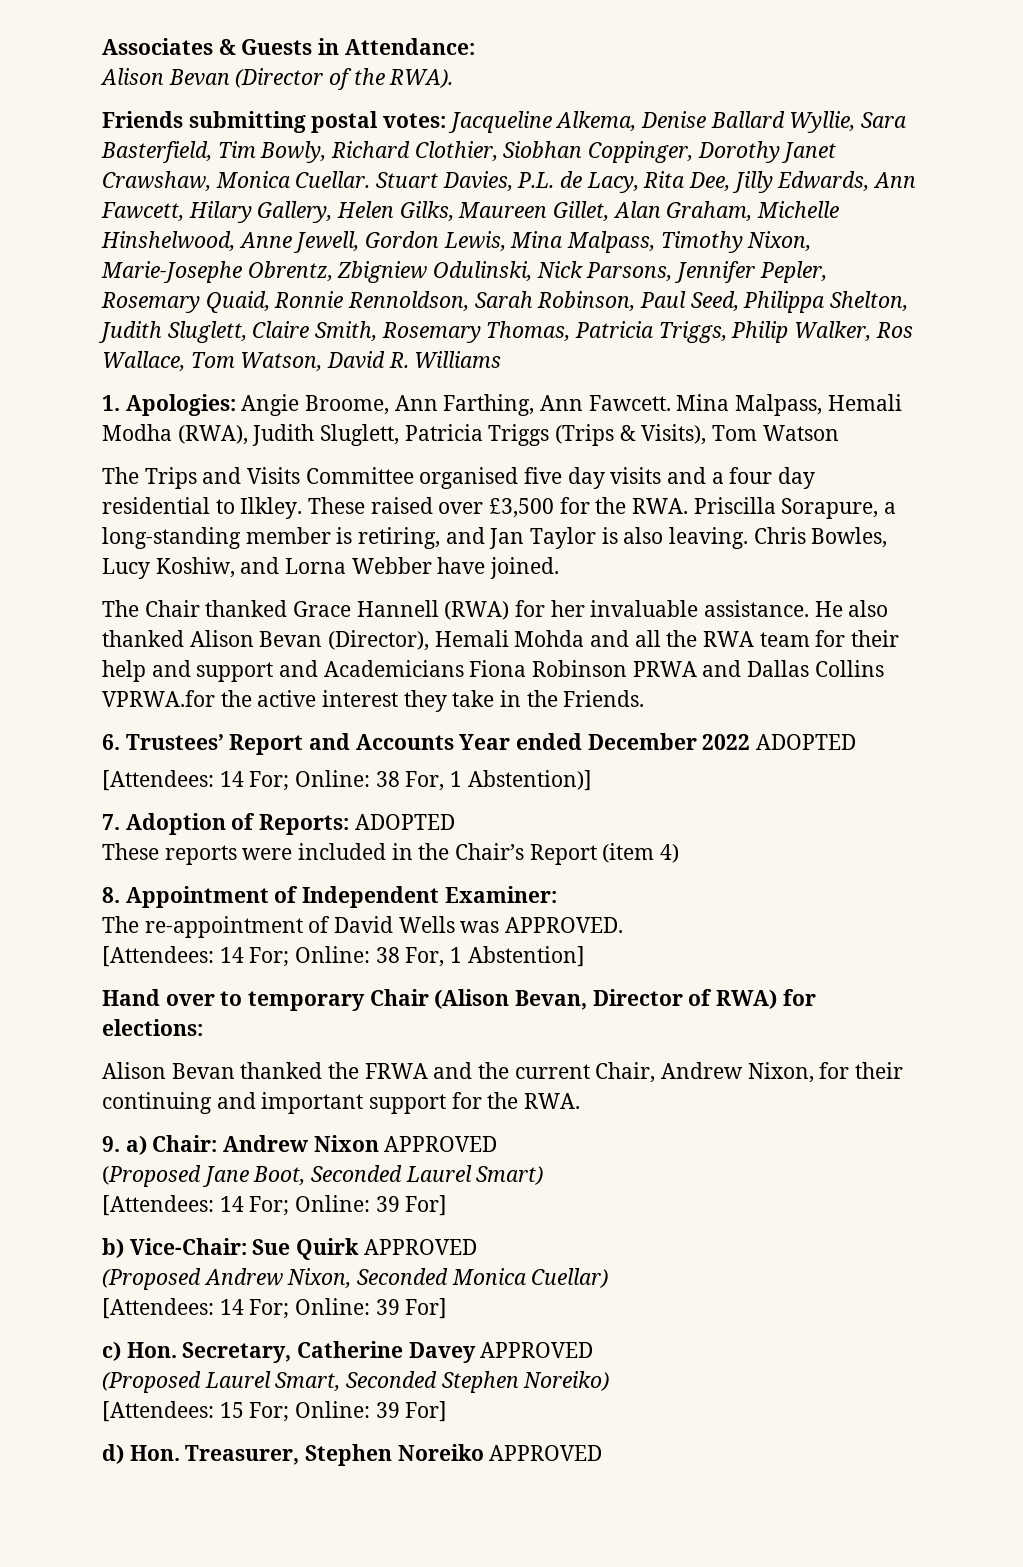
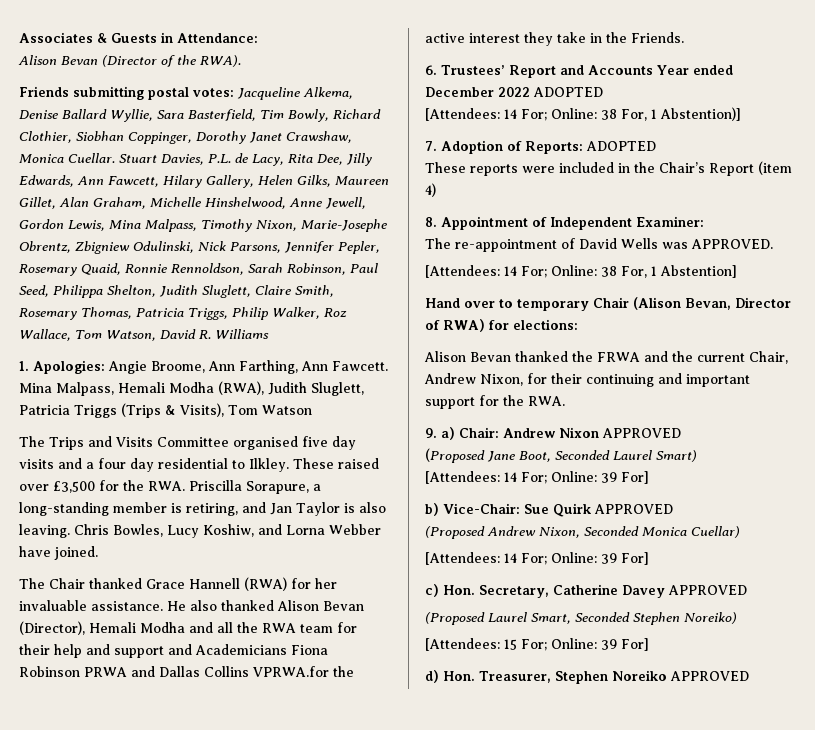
[875,322,913,338] Ros -> [324,308,347,317] Roz
[514,630,585,647] Mohda -> [140,622,185,633] Modha

